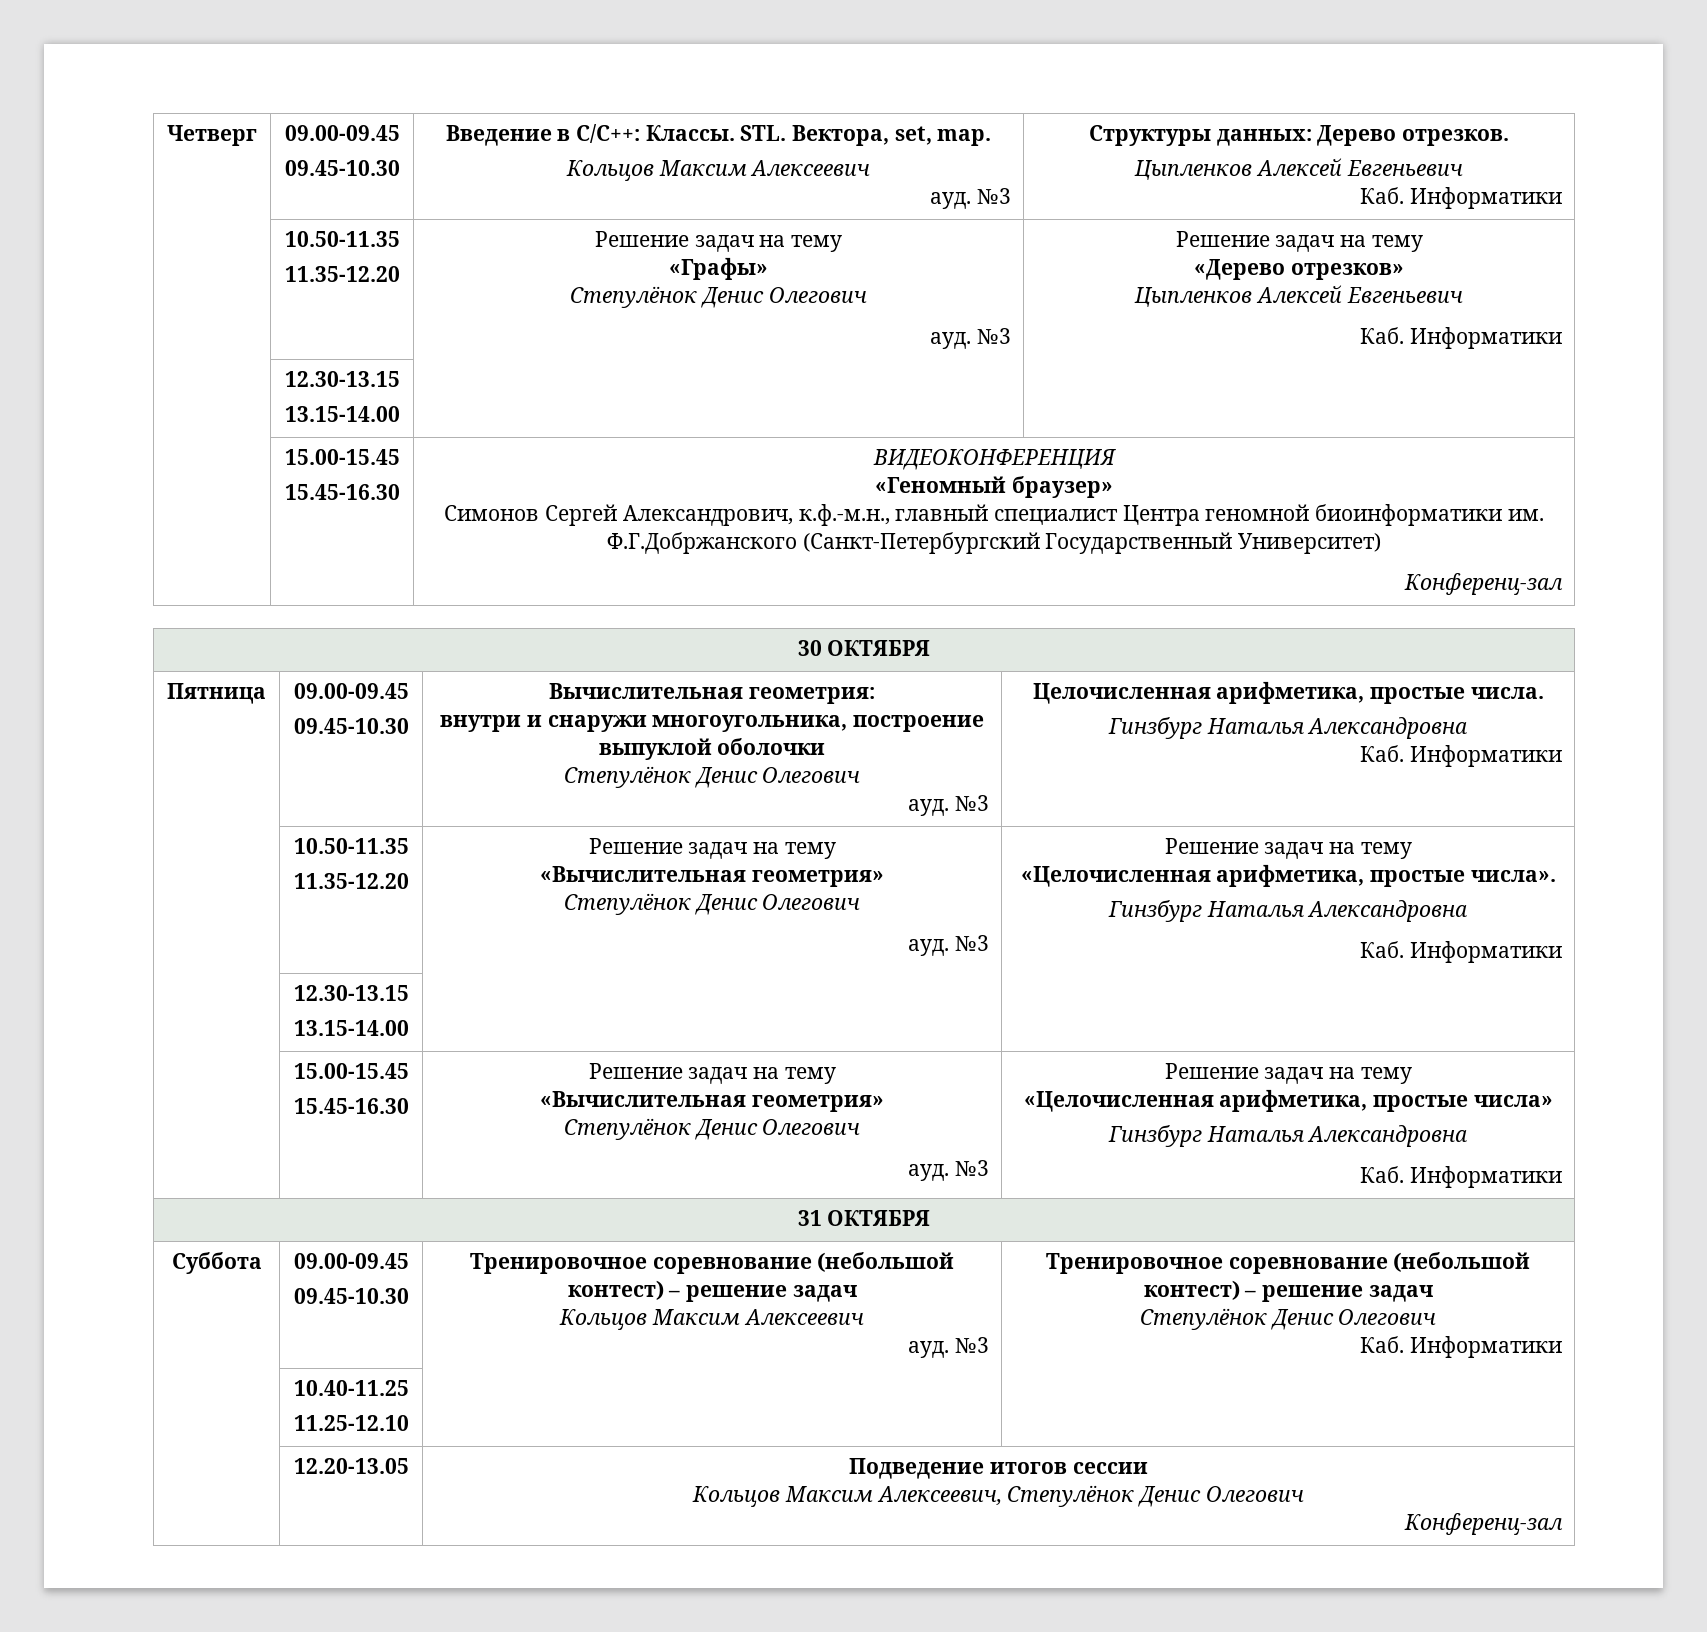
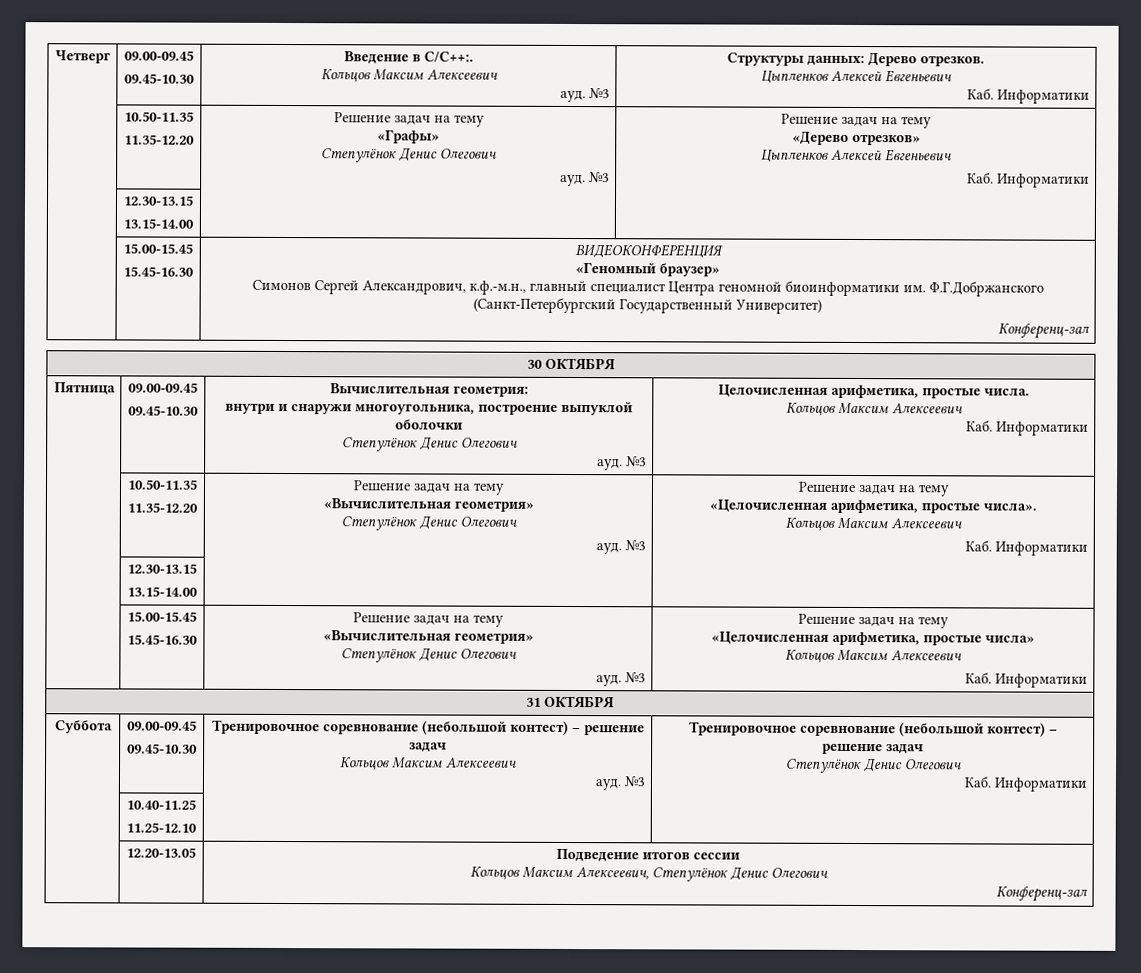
[575,124,992,146] C/C++: Классы. STL. Вектора, set, map. -> [423,51,474,63] C/C++:.
[1107,717,1469,739] Гинзбург Наталья Александровна -> [786,402,963,416] Кольцов Максим Алексеевич
[1107,900,1469,922] Гинзбург Наталья Александровна -> [785,517,962,531] Кольцов Максим Алексеевич
[1107,1125,1469,1147] Гинзбург Наталья Александровна -> [785,649,962,663] Кольцов Максим Алексеевич

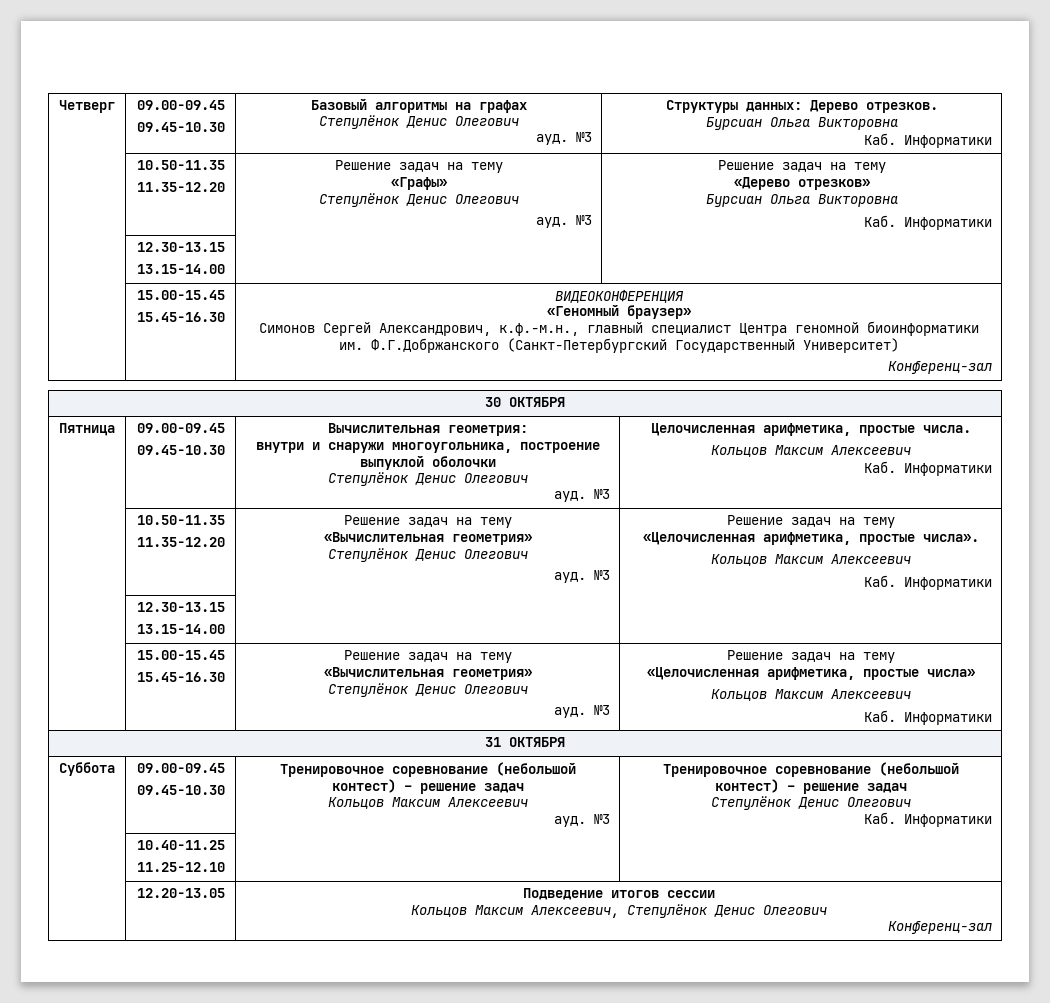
[343,51,474,65] [320,69,498,83] Введение в C/C++:. // Кольцов Максим Алексеевич -> [310,99,527,113] [318,115,519,129] Базовый алгоритмы на графах // Степулёнок Денис Олегович
[761,70,952,84] Цыпленков Алексей Евгеньевич -> [705,117,898,130] Бурсиан Ольга Викторовна
[761,149,952,163] Цыпленков Алексей Евгеньевич -> [705,194,898,207] Бурсиан Ольга Викторовна

